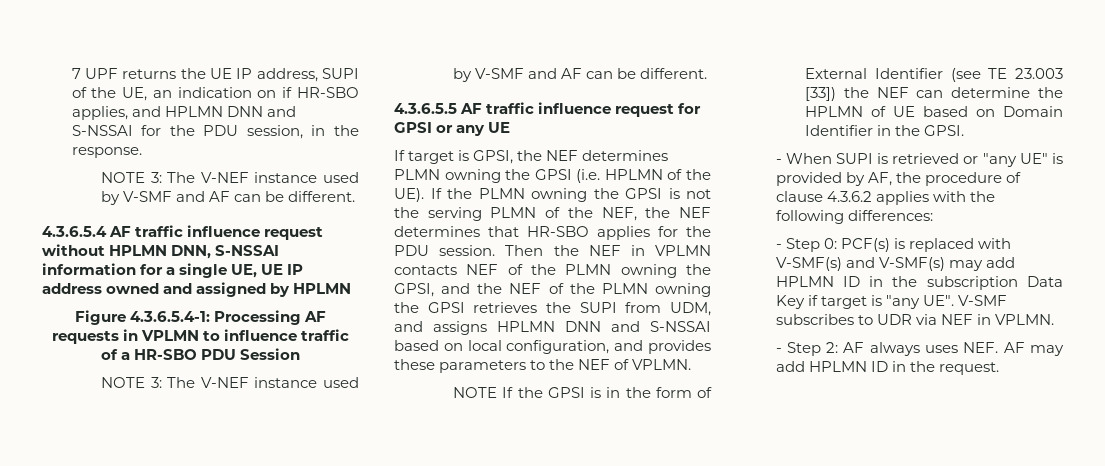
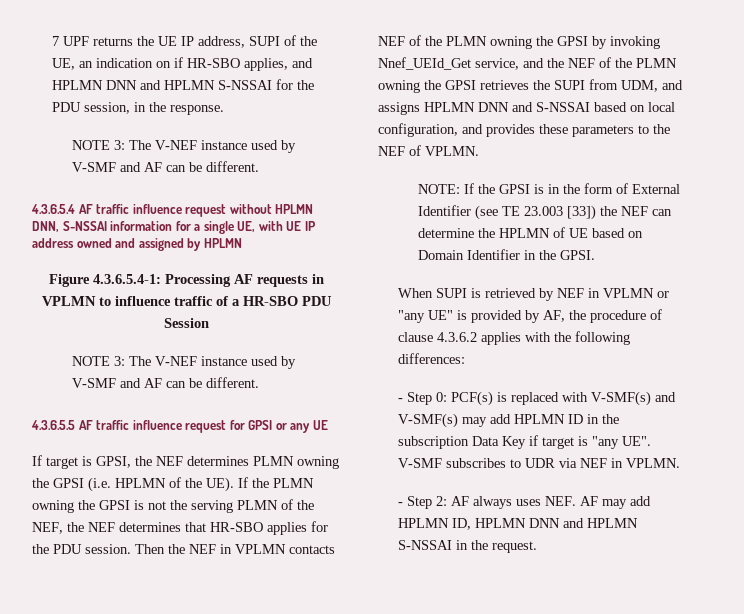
(296, 111) none -> [164,80,216,90] HPLMN
(258, 271) none -> [258,221,283,231] with
[394,283,434,297] GPSI, -> [557,36,660,49] [378,57,519,70] GPSI by invoking Nnef_UEId_Get service,
[453,387,498,398] NOTE -> [418,184,461,194] NOTE:
[775,159,782,164] - -> (596, 255) none
(960, 158) none -> [539,288,655,301] by NEF in VPLMN
[870,361,888,372] ID -> [452,518,639,530] [398,540,453,550] ID, HPLMN DNN and HPLMN S-NSSAI

